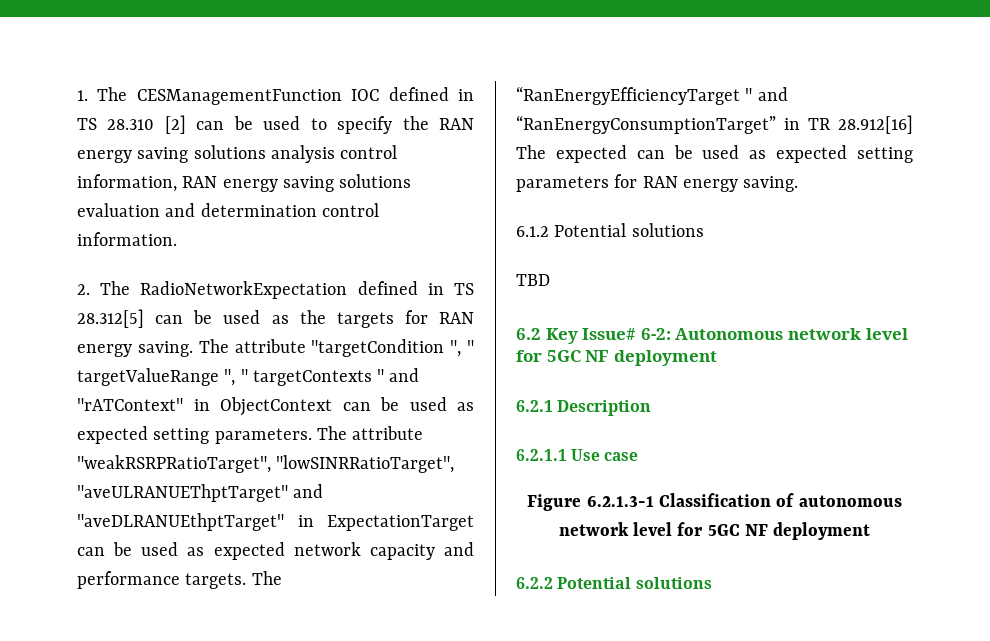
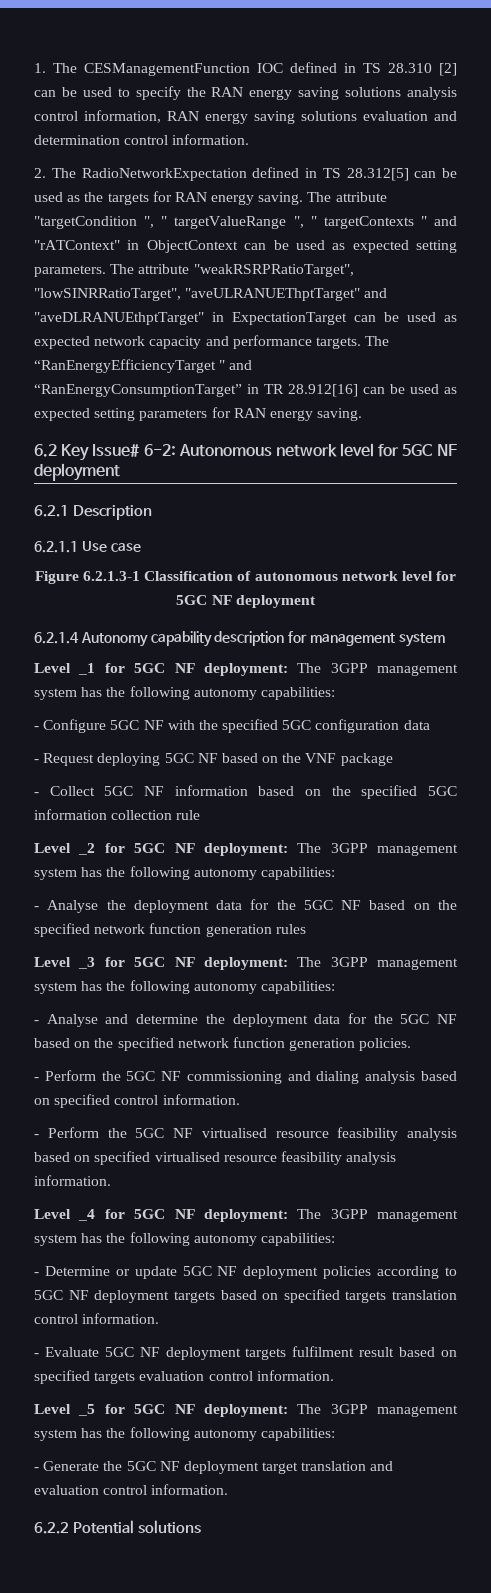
[516,145,627,163] The expected -> (358, 390) none
[516,223,704,237] [516,274,550,286] // 6.1.2 Potential solutions // TBD -> (363, 414) none
(871, 531) none -> [34,631,445,647] [34,663,458,676] [34,686,335,700] [34,719,430,733] [34,753,393,766] [34,785,458,799] [34,809,201,820] [34,843,458,856] [34,866,335,880] [34,899,457,913] [34,923,306,937] [34,957,458,970] [34,980,335,994] [34,1013,457,1027] [34,1037,412,1051] [34,1070,457,1084] [34,1094,240,1108] [34,1127,457,1141] [34,1151,397,1165] [34,1175,111,1186] [34,1209,458,1222] [34,1232,335,1246] [34,1266,458,1279] [34,1289,457,1303] [34,1313,160,1324] [34,1346,458,1360] [34,1370,334,1384] [34,1404,458,1417] [34,1427,335,1441] [34,1461,394,1474] [34,1484,229,1495] // 6.2.1.4 Autonomy capability description for management system // Level _1 for 5GC NF deployment: The 3GPP management system has the following autonomy capabilities: // - Configure 5GC NF with the specified 5GC configuration data // - Request deploying 5GC NF based on the VNF package // - Collect 5GC NF information based on the specified 5GC information collection rule // Level _2 for 5GC NF deployment: The 3GPP management system has the following autonomy capabilities: // - Analyse the deployment data for the 5GC NF based on the specified network function generation rules // Level _3 for 5GC NF deployment: The 3GPP management system has the following autonomy capabilities: // - Analyse and determine the deployment data for the 5GC NF based on the specified network function generation policies. // - Perform the 5GC NF commissioning and dialing analysis based on specified control information. // - Perform the 5GC NF virtualised resource feasibility analysis based on specified virtualised resource feasibility analysis information. // Level _4 for 5GC NF deployment: The 3GPP management system has the following autonomy capabilities: // - Determine or update 5GC NF deployment policies according to 5GC NF deployment targets based on specified targets translation control information. // - Evaluate 5GC NF deployment targets fulfilment result based on specified targets evaluation control information. // Level _5 for 5GC NF deployment: The 3GPP management system has the following autonomy capabilities: // - Generate the 5GC NF deployment target translation and evaluation control information.

